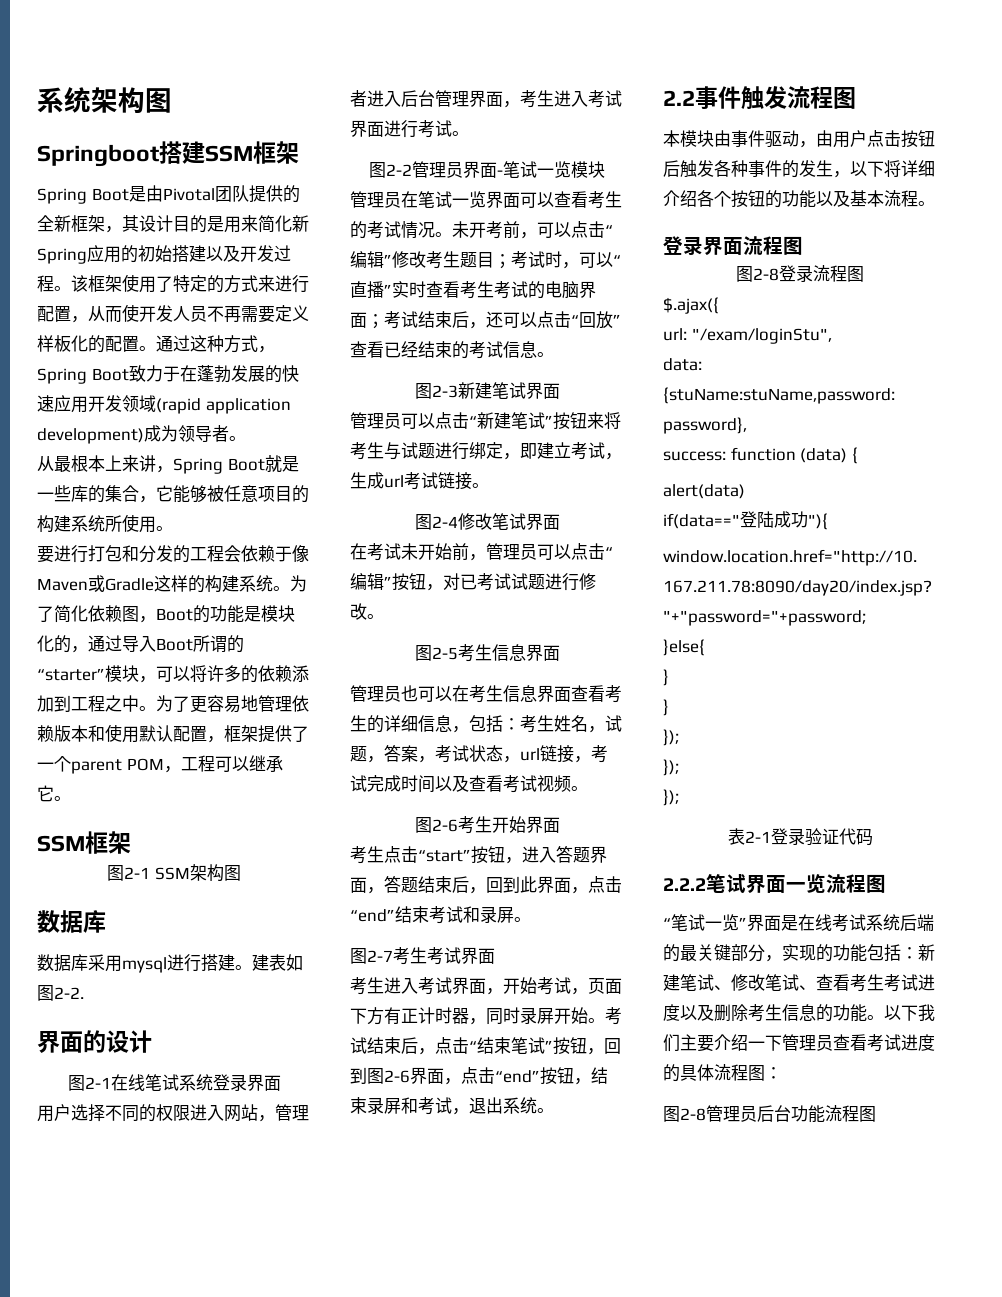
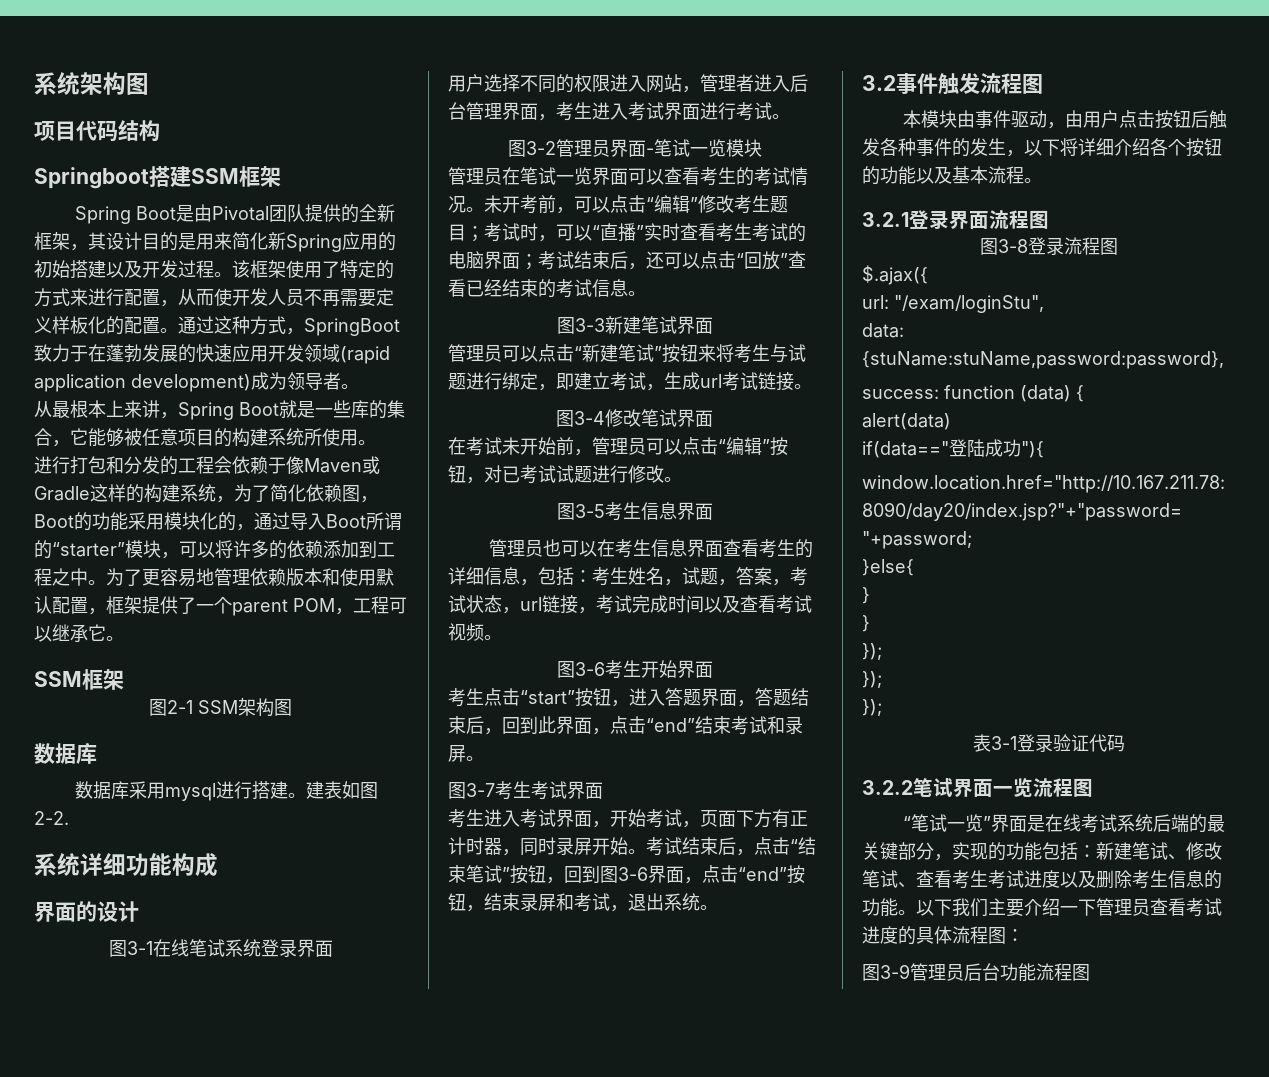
(172, 100) none -> [34,120,160,142] // 项目代码结构
[37,368,129,384] Spring Boot -> [304,318,400,336] SpringBoot
[37,546,54,563] 要 -> (376, 442) none
[273,586,290,591] 。 -> [216,496,234,503] ，
[244,606,261,622] 是 -> [128,512,164,530] 采用
(84, 993) none -> [34,853,218,877] // 系统详细功能构成
[84,1077,111,1089] 2-1 -> [126,941,153,955] 3-1
[386,164,412,176] 2-2 -> [525,141,556,155] 3-2
[431,385,458,398] 2-3 -> [574,318,605,332] 3-3
[431,516,458,528] 2-4 -> [574,411,605,425] 3-4
[431,647,458,660] 2-5 -> [574,504,605,518] 3-5
[431,819,458,832] 2-6 -> [574,662,605,676] 3-6
[367,950,393,962] 2-7 -> [466,783,495,797] 3-7
[384,1070,410,1083] 2-6 -> [618,867,648,881] 3-6
[663,90,695,106] 2.2 -> [862,75,896,91] 3.2
(935, 203) none -> [862,212,909,227] 3.2.1
[753,268,779,281] 2-8 -> [997,239,1028,253] 3-8
[744,831,771,843] 2-1 -> [990,736,1017,750] 3-1
[663,878,706,891] 2.2.2 -> [862,780,913,795] 3.2.2
[680,1108,706,1121] 2-8 -> [880,964,910,979] 3-9

